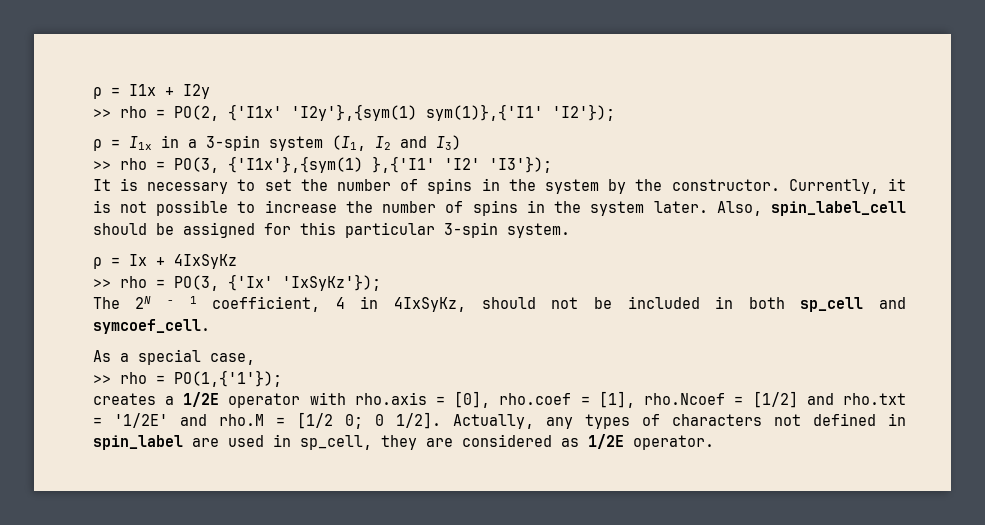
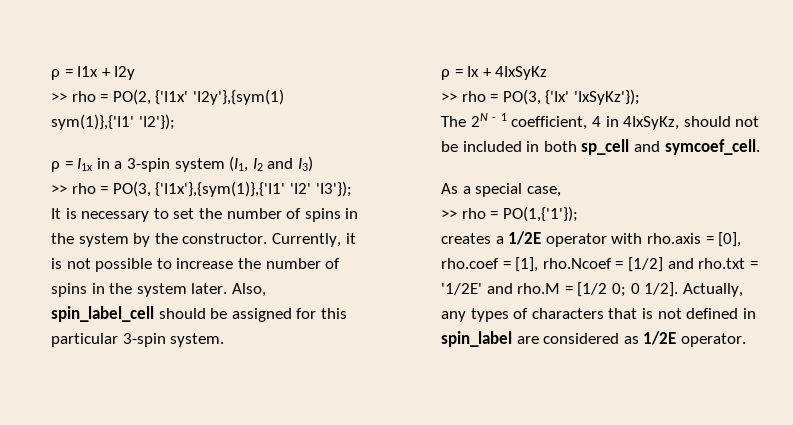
[227,156,435,173] {'I1x'},{sym(1) },{'I1' -> [155,181,286,197] {'I1x'},{sym(1)},{'I1'
(762, 420) none -> [608,308,653,319] that is
[227,434,453,450] used in sp_cell, they are -> (539, 340) none

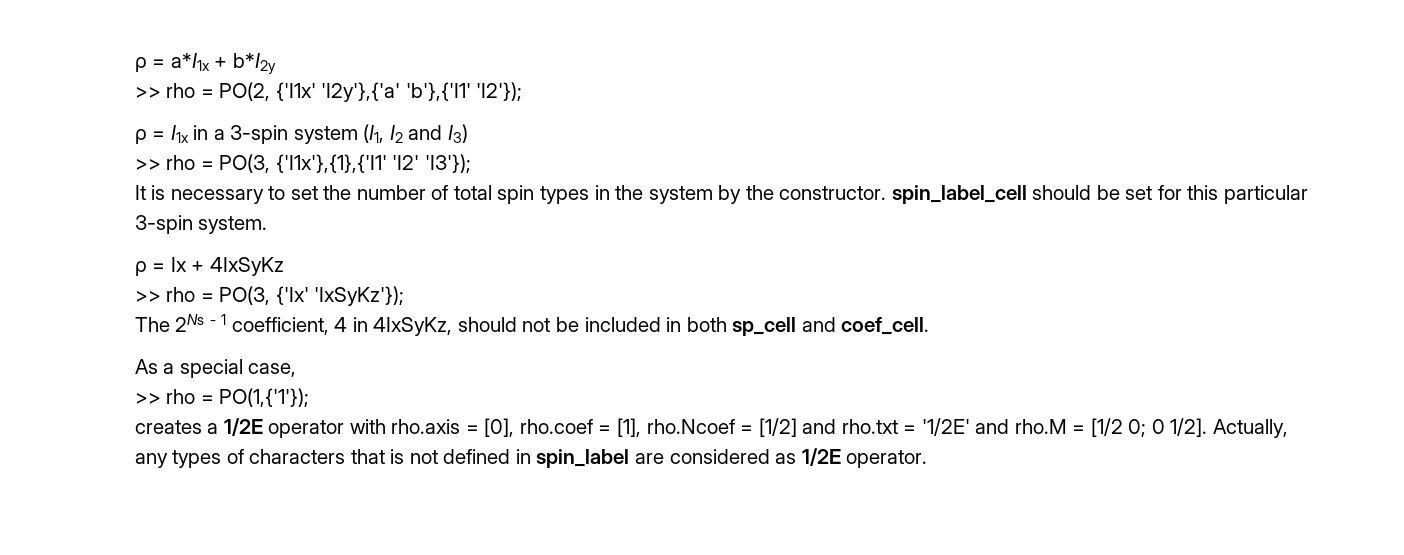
[51,66,136,80] ρ = I1x + I2y -> [134,53,276,74] ρ = a*I1x + b*I2y
[192,89,284,105] [51,114,135,130] 'I2y'},{sym(1) sym(1)},{'I1' -> [321,82,471,102] 'I2y'},{'a' 'b'},{'I1'
[155,181,286,197] {'I1x'},{sym(1)},{'I1' -> [275,154,387,173] {'I1x'},{1},{'I1'
[304,208,341,222] spins -> [453,185,589,204] total spin types
[271,233,356,247] [51,258,341,272] [51,283,266,297] Currently, it is not possible to increase the number of spins in the system later. Also, -> (887, 193) none
[231,308,292,322] assigned -> [1125,186,1153,200] set
[470,113,488,127] 2N -> [175,314,205,332] 2Ns
[664,139,760,155] symcoef_cell. -> [841,317,930,335] coef_cell.

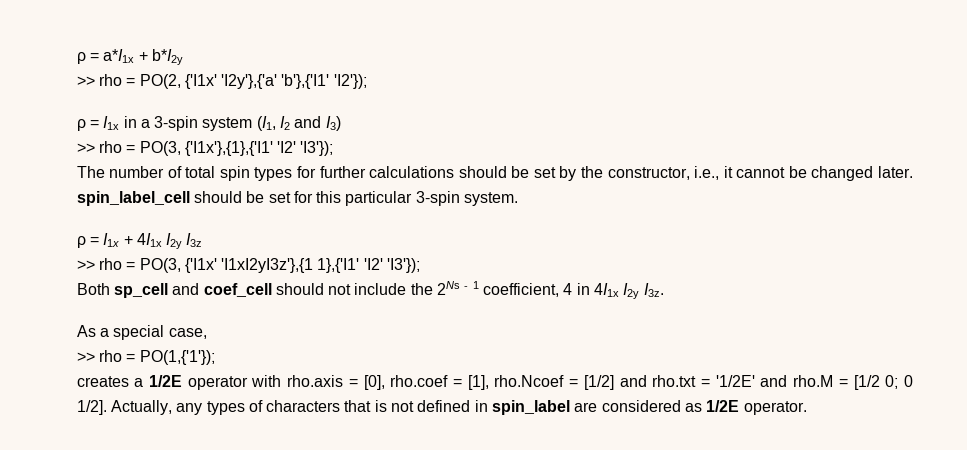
[134,185,352,204] It is necessary to set the -> [76,166,105,178] The
[594,185,887,204] in the system by the constructor. -> [296,166,913,181] for further calculations should be set by the constructor, i.e., it cannot be changed later.
[170,257,284,276] [134,286,405,306] [134,317,170,332] Ix + 4IxSyKz // >> rho = PO(3, {'Ix' 'IxSyKz'}); // The -> [103,233,203,249] [76,258,421,273] [76,283,433,298] I1x + 4I1x I2y I3z // >> rho = PO(3, {'I1x' 'I1xI2yI3z'},{1 1},{'I1' 'I2' 'I3'}); // Both sp_cell and coef_cell should not include the
[373,317,930,336] 4IxSyKz, should not be included in both sp_cell and coef_cell. -> [594,283,664,299] 4I1x I2y I3z.

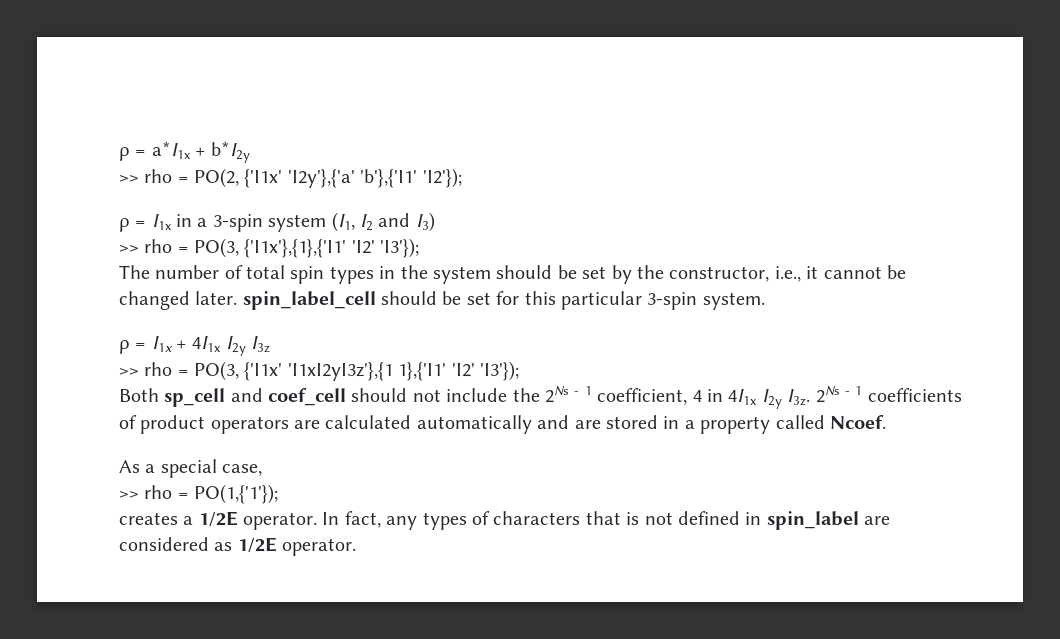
[296,166,455,178] for further calculations -> [379,265,491,284] in the system
(664, 290) none -> [815,386,962,403] [118,415,886,434] 2Ns - 1 coefficients of product operators are calculated automatically and are stored in a property called Ncoef.
[187,375,914,390] [76,400,172,415] operator with rho.axis = [0], rho.coef = [1], rho.Ncoef = [1/2] and rho.txt = '1/2E' and rho.M = [1/2 0; 0 1/2]. Actually, -> [242,511,381,530] operator. In fact,

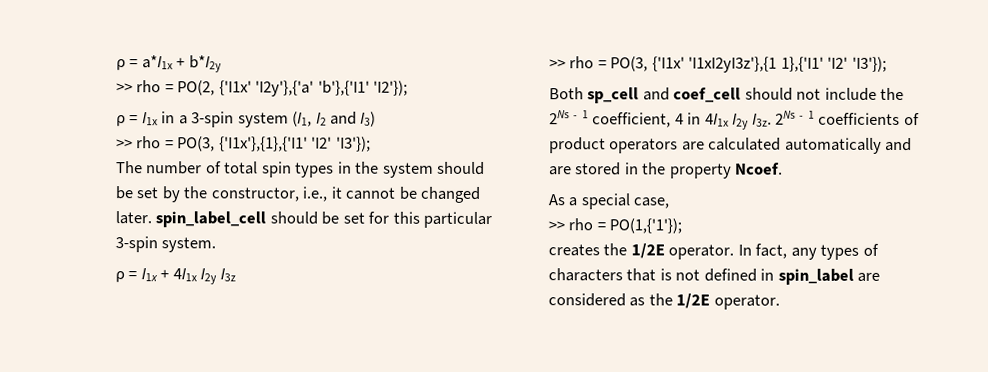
[684,415,825,434] a property called -> [642,162,732,179] the property
[183,516,194,525] a -> [603,243,628,256] the
(233, 546) none -> [648,293,673,306] the

